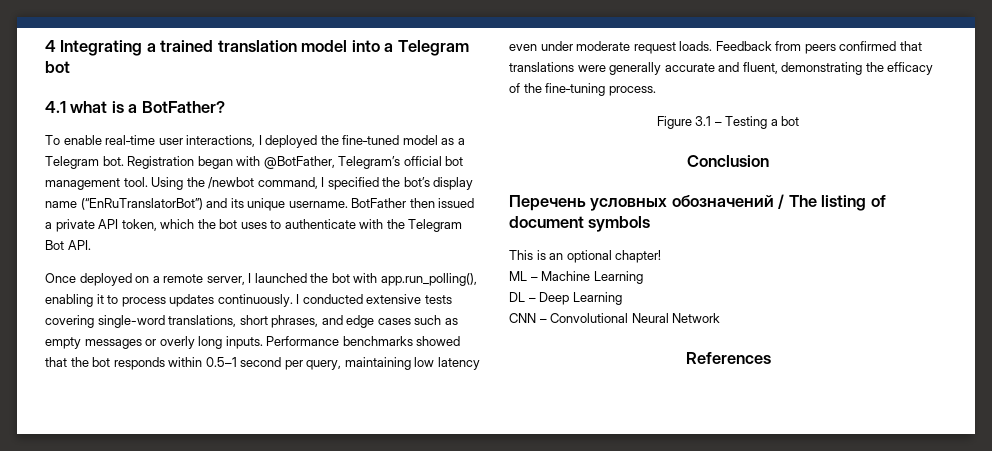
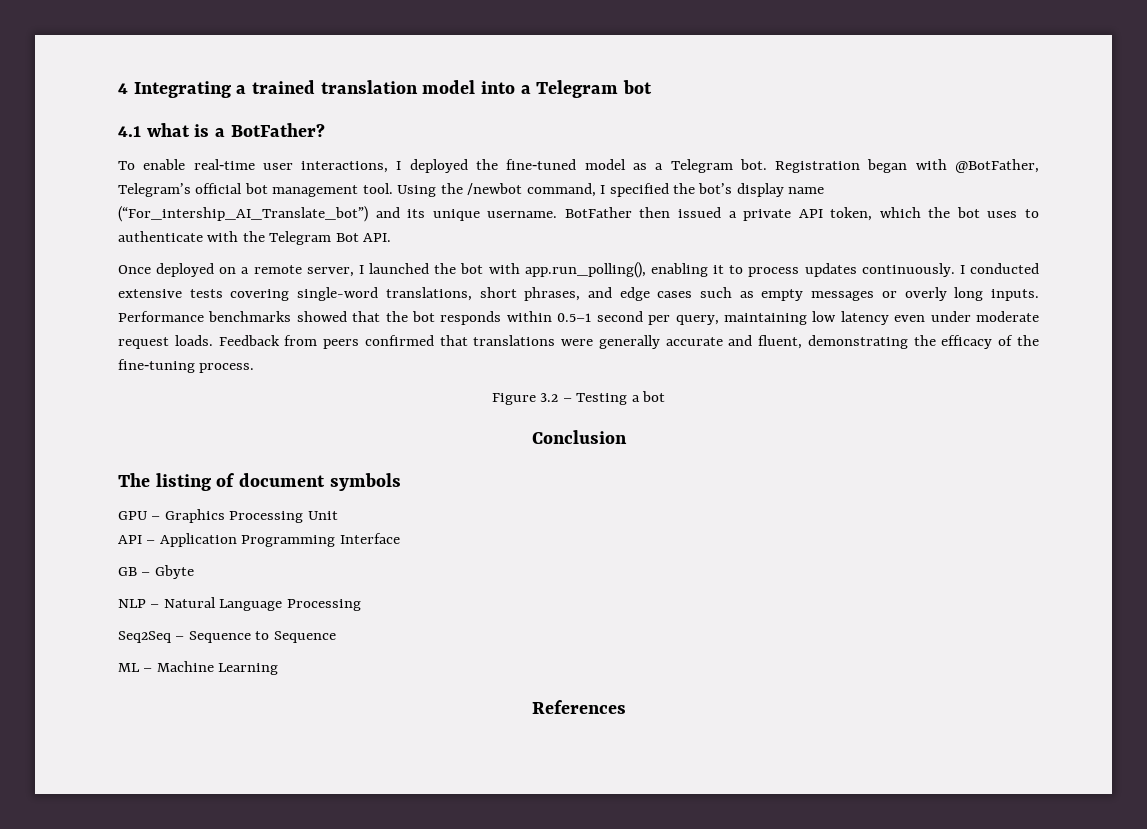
[80,198,203,210] (“EnRuTranslatorBot”) -> [118,206,368,222] (“For_intership_AI_Translate_bot”)
[695,116,712,126] 3.1 -> [540,393,559,402] 3.2
[509,194,785,211] Перечень условных обозначений / -> (627, 437) none
[509,250,662,263] [509,271,643,284] [509,292,622,305] [509,313,721,323] This is an optional chapter! // ML – Machine Learning // DL – Deep Learning // CNN – Convolutional Neural Network -> [118,509,338,523] [118,533,400,547] [118,565,194,579] [118,597,361,611] [118,631,336,643] [118,661,279,675] GPU – Graphics Processing Unit // API – Application Programming Interface // GB – Gbyte // NLP – Natural Language Processing // Seq2Seq – Sequence to Sequence // ML – Machine Learning

